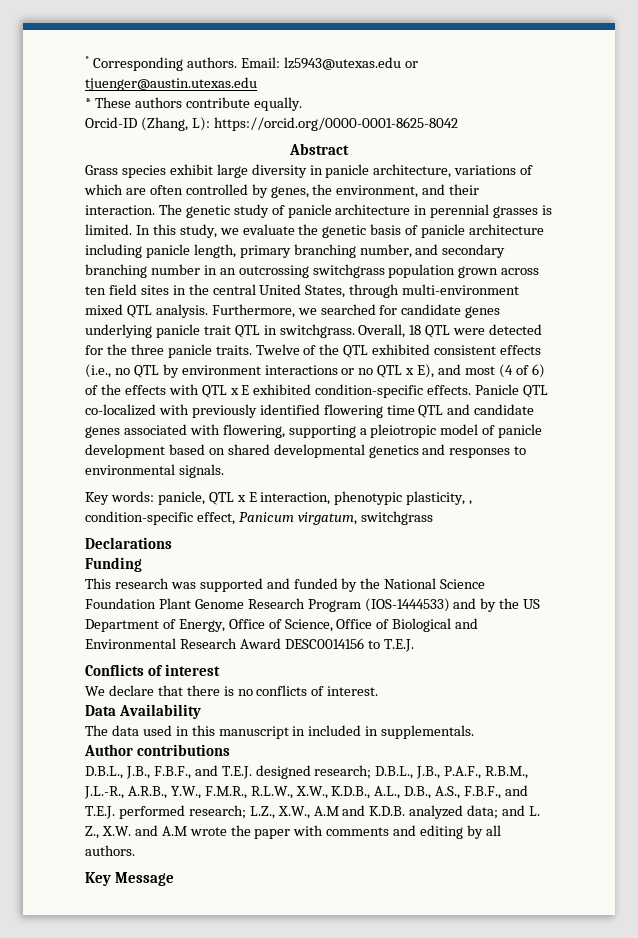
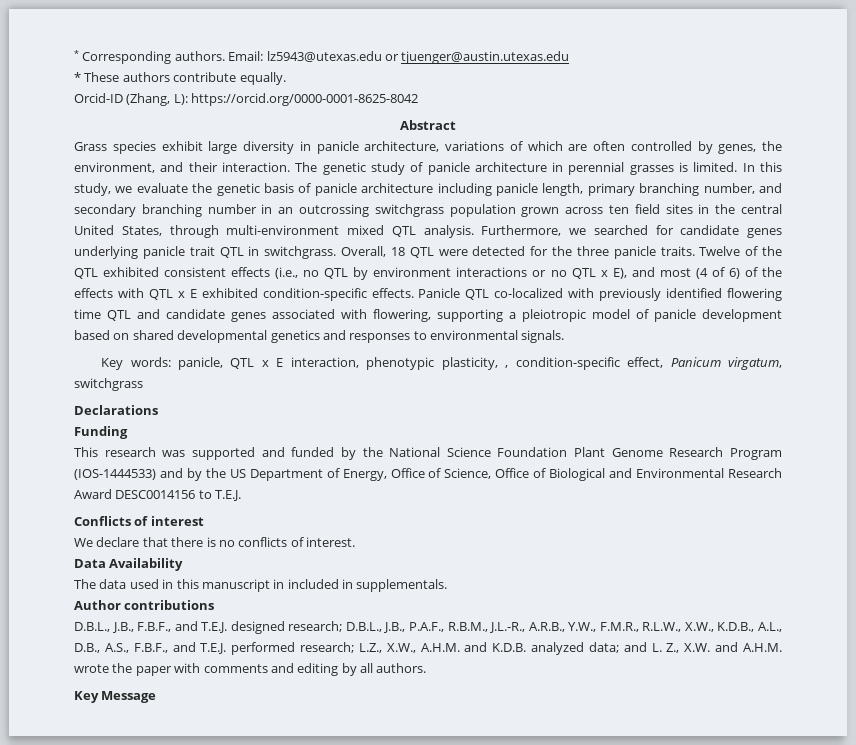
[313,806,339,816] A.M -> [420,643,460,652] A.H.M.
[161,826,187,836] A.M -> [743,643,783,652] A.H.M.

